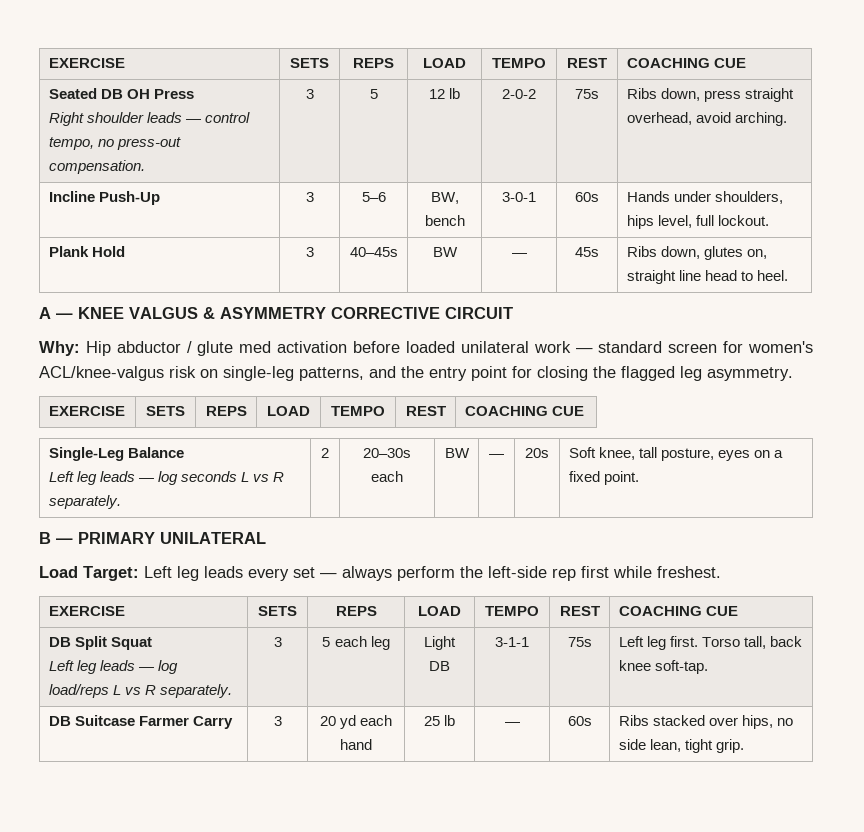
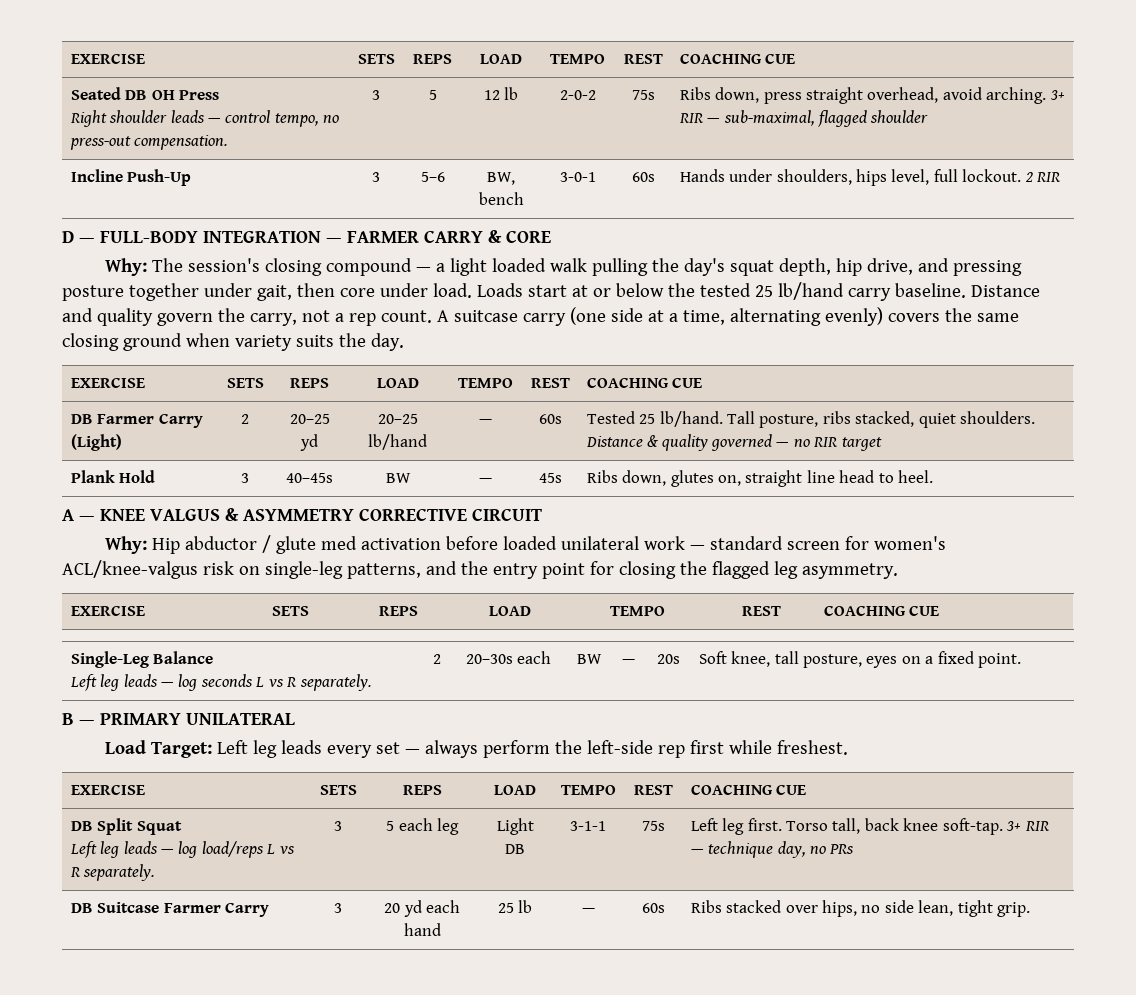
(787, 119) none -> [1049,90,1065,100] [678,110,929,127] 3+ RIR — sub-maximal, flagged shoulder
(769, 220) none -> [1024,172,1062,182] [62,230,551,243] [105,258,1023,276] [62,282,1040,301] [62,307,1019,326] [62,333,404,351] [70,377,145,388] [226,378,264,388] [290,378,329,388] [376,378,419,388] [457,378,513,388] [530,378,570,388] [586,377,703,388] [70,413,203,428] [70,434,122,451] [240,414,249,424] [289,414,330,424] [300,434,318,451] [377,414,418,424] [368,434,427,450] [478,419,492,424] [538,414,562,424] [586,411,1036,428] [585,434,882,451] 2 RIR // D — FULL-BODY INTEGRATION — FARMER CARRY & CORE // Why: The session's closing compound — a light loaded walk pulling the day's squat depth, hip drive, and pressing posture together under gait, then core under load. Loads start at or below the tested 25 lb/hand carry baseline. Distance and quality govern the carry, not a rep count. A suitcase carry (one side at a time, alternating evenly) covers the same closing ground when variety suits the day. // EXERCISE | SETS | REPS | LOAD | TEMPO | REST | COACHING CUE // DB Farmer Carry (Light) | 2 | 20–25 yd | 20–25 lb/hand | — | 60s | Tested 25 lb/hand. Tall posture, ribs stacked, quiet shoulders. Distance & quality governed — no RIR target
(708, 667) none -> [1006,821,1050,831] [690,841,855,858] 3+ RIR — technique day, no PRs

